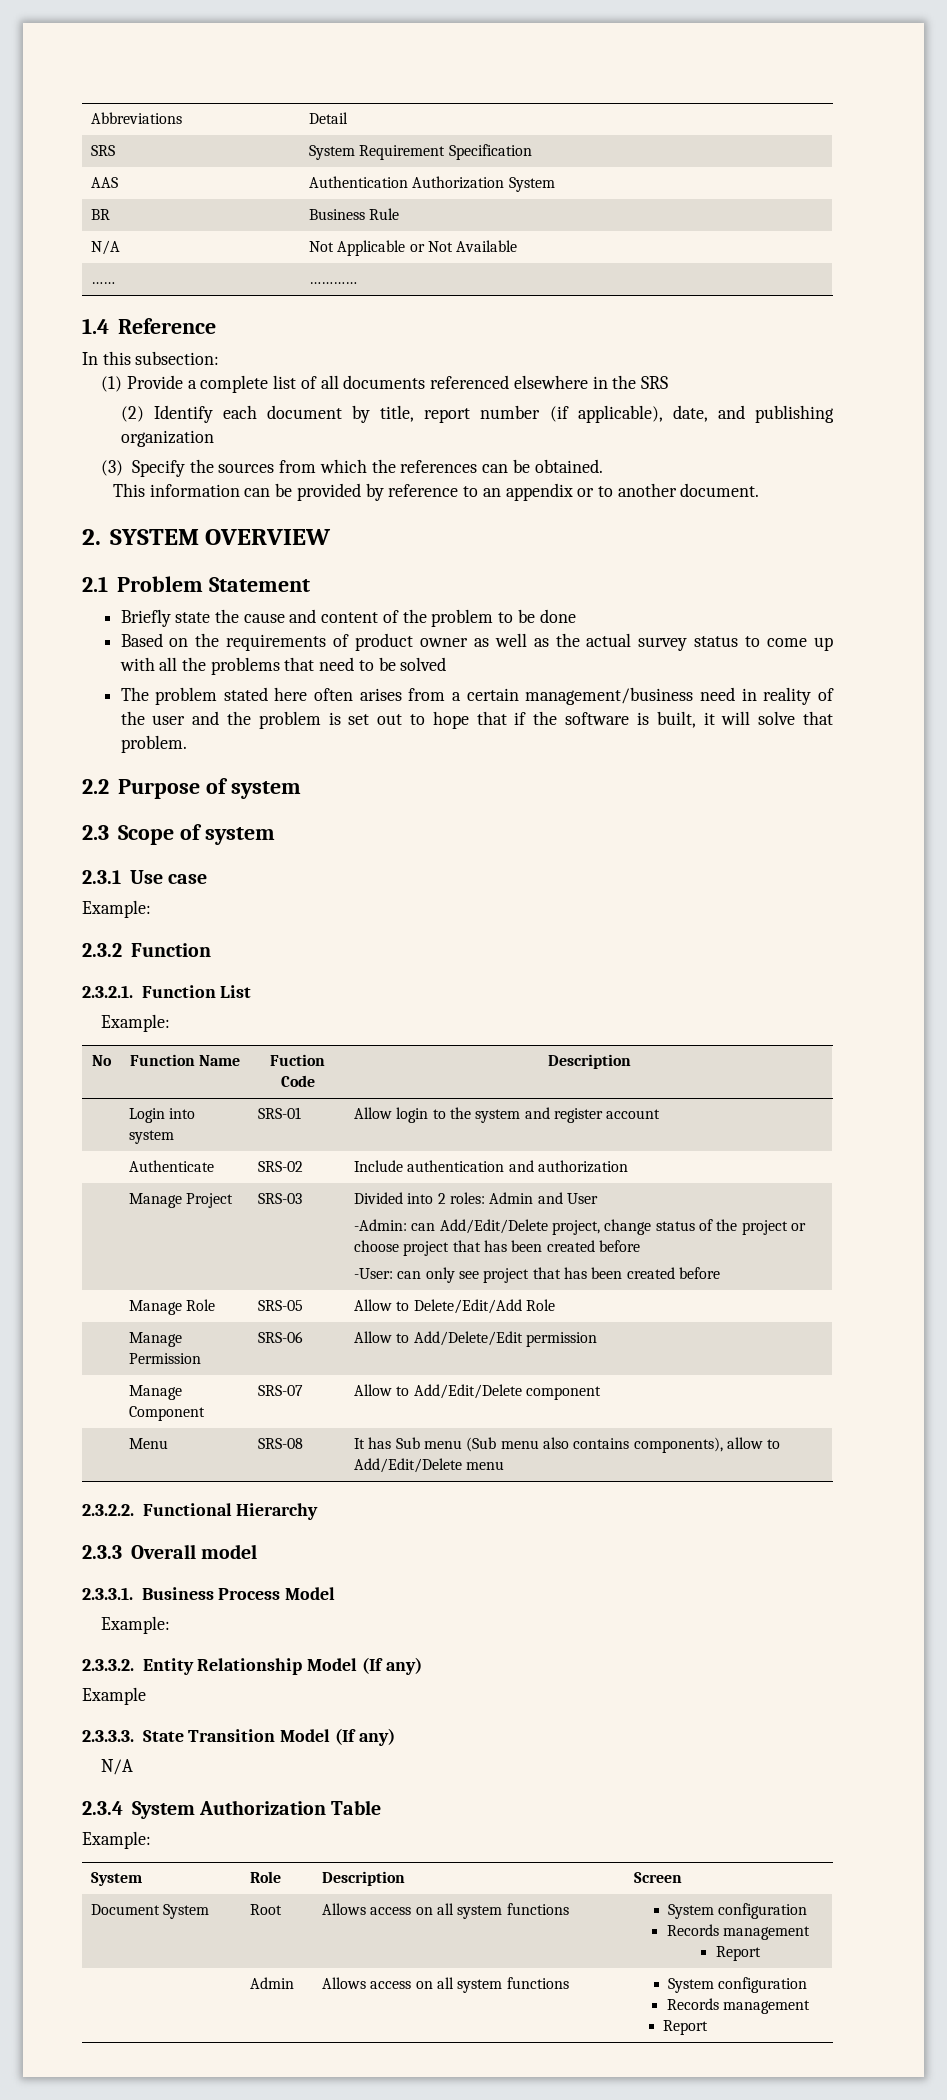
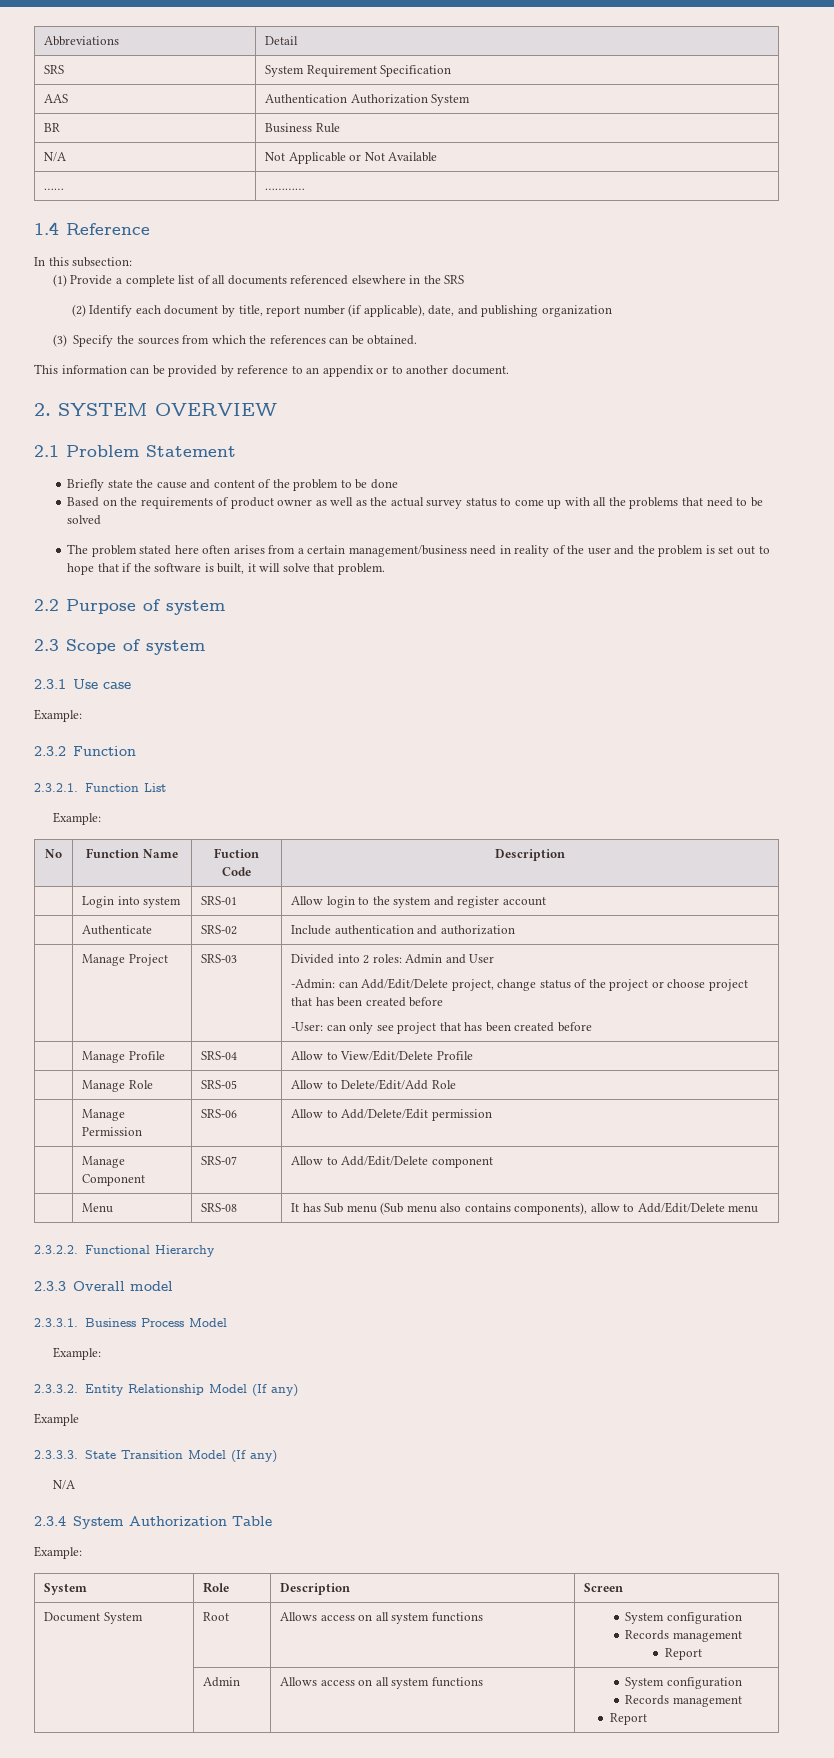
(720, 1273) none -> [82,1051,165,1063] [201,1051,238,1060] [291,1050,473,1061] // | Manage Profile | SRS-04 | Allow to View/Edit/Delete Profile

